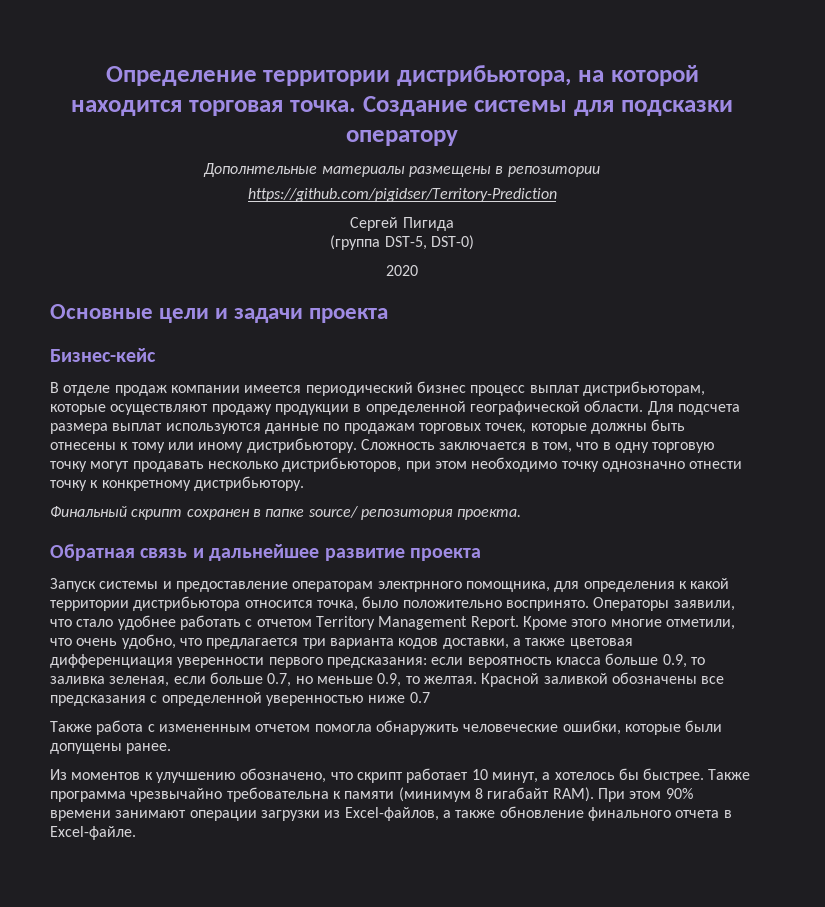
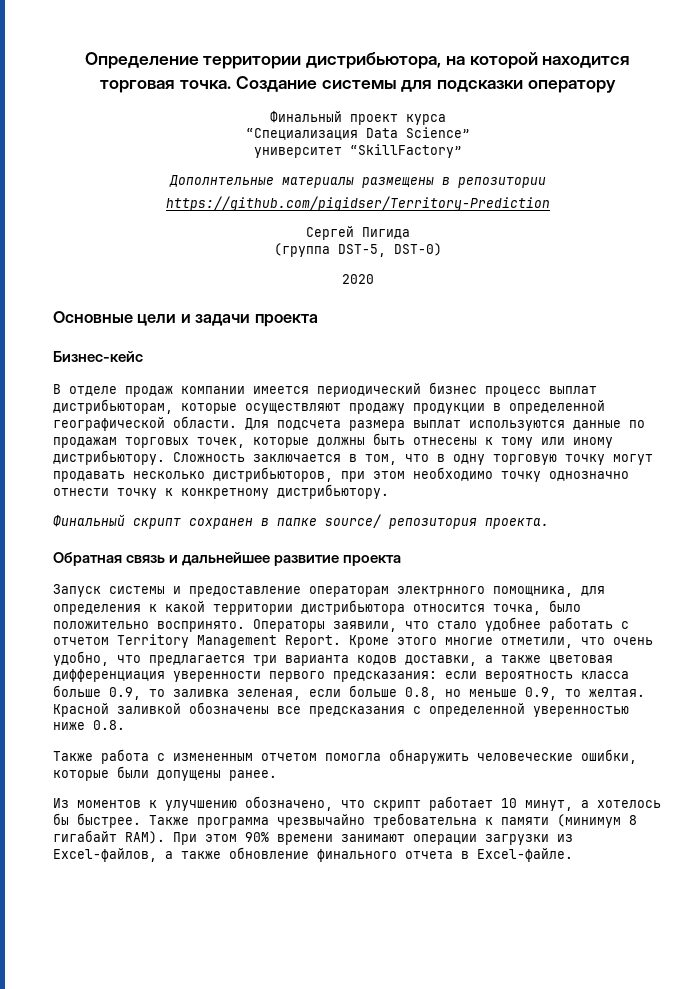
(458, 138) none -> [269,110,446,125] [245,127,470,140] [253,144,462,158] // Финальный проект курса // “Специализация Data Science” // университет “SkillFactory”
[267,673,292,687] 0.7, -> [405,687,437,700] 0.8,
[409,692,430,703] 0.7 -> [93,720,125,730] 0.8.

